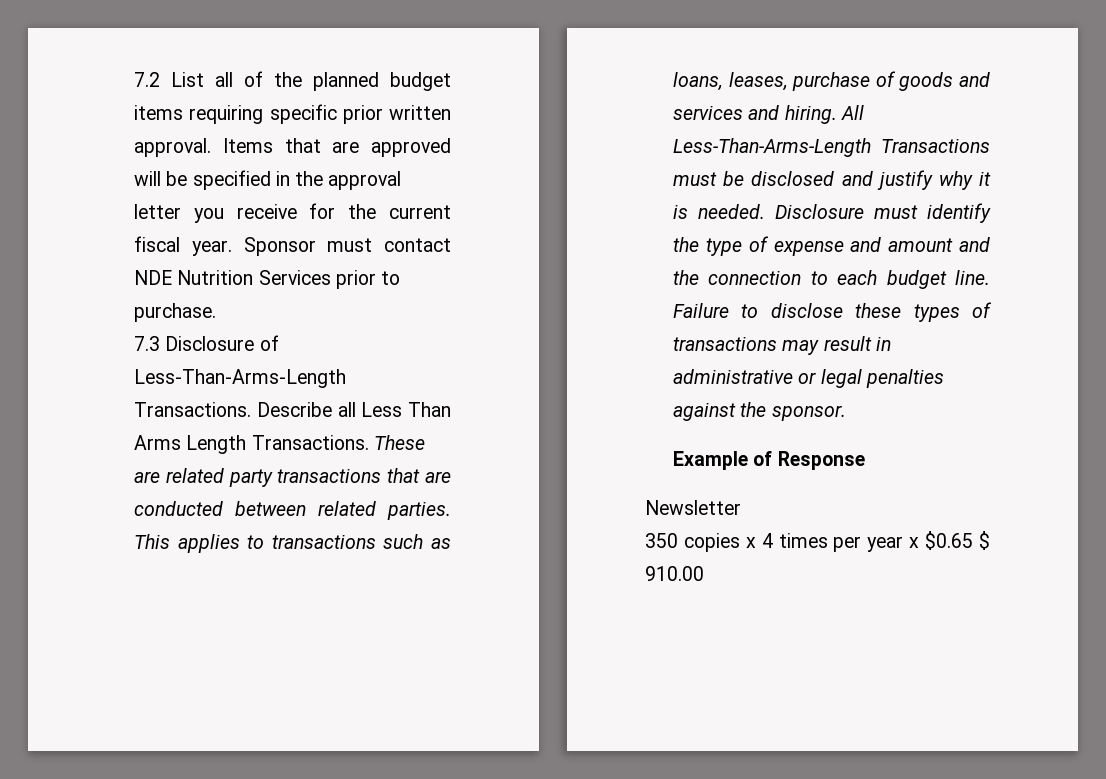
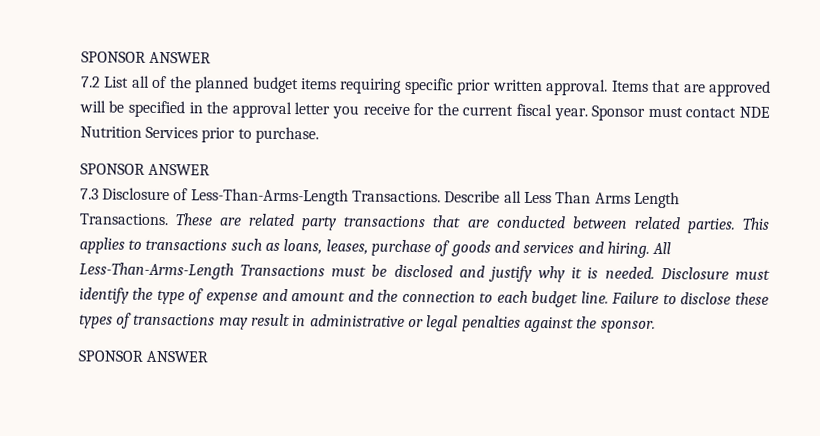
(134, 79) none -> [80,51,212,64] SPONSOR ANSWER //
(217, 312) none -> [79,163,211,176] // SPONSOR ANSWER
[673,451,865,470] [645,500,741,515] [645,531,990,552] [645,566,704,581] Example of Response // Newsletter // 350 copies x 4 times per year x $0.65 $ 910.00 -> [77,350,209,363] SPONSOR ANSWER

